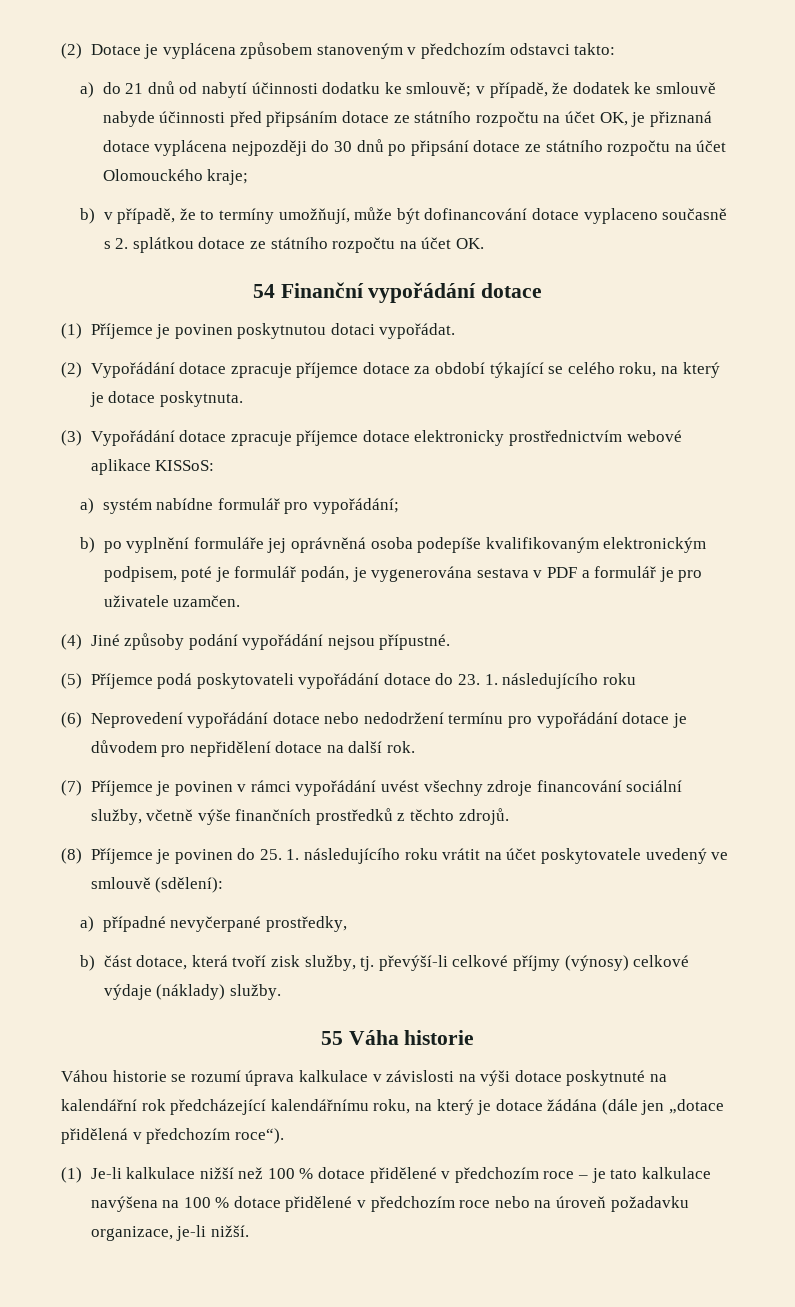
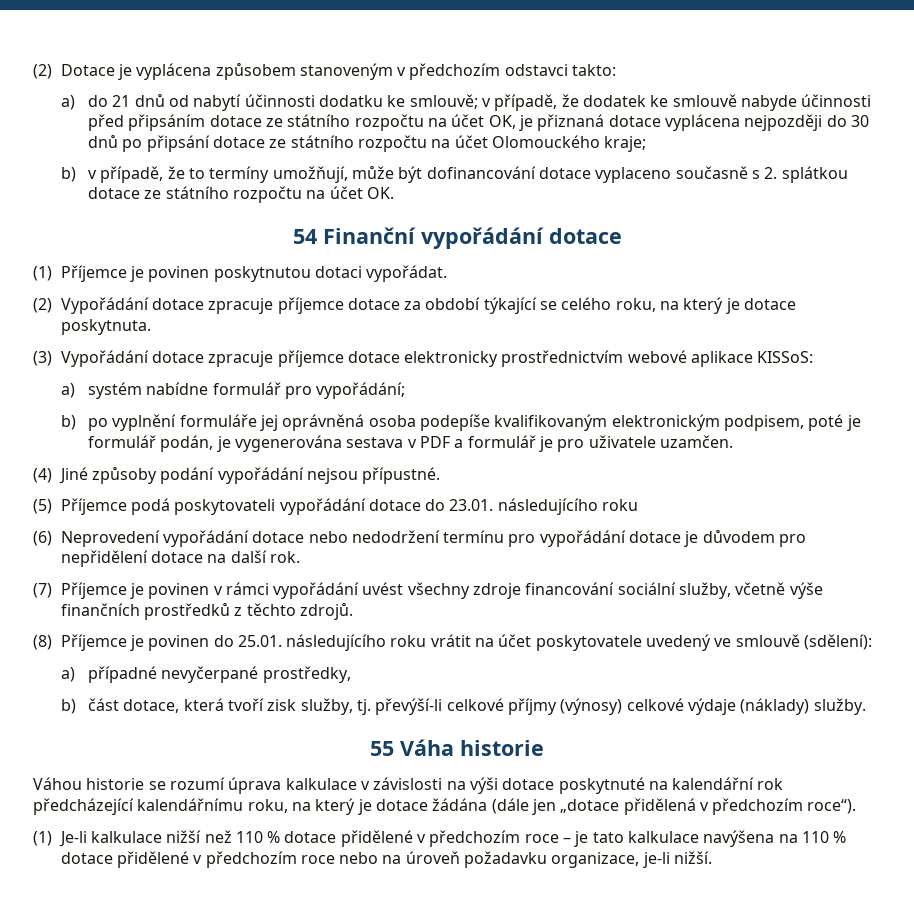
[458,674,498,685] 23. 1. -> [449,499,494,511] 23.01.
[259,849,300,860] 25. 1. -> [237,635,282,647] 25.01.
[267,1168,295,1179] 100 -> [235,831,263,843] 110
[183,1197,211,1208] 100 -> [801,831,829,843] 110

